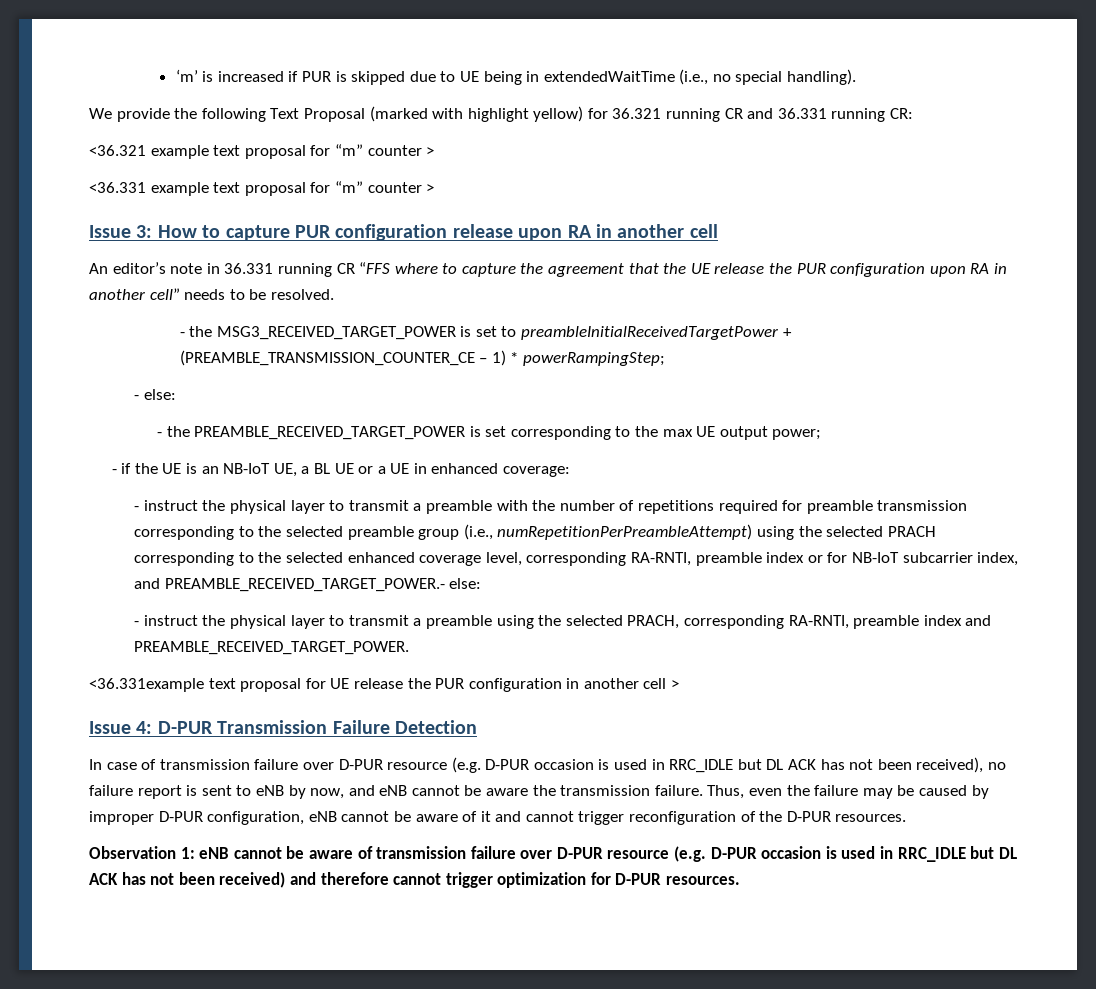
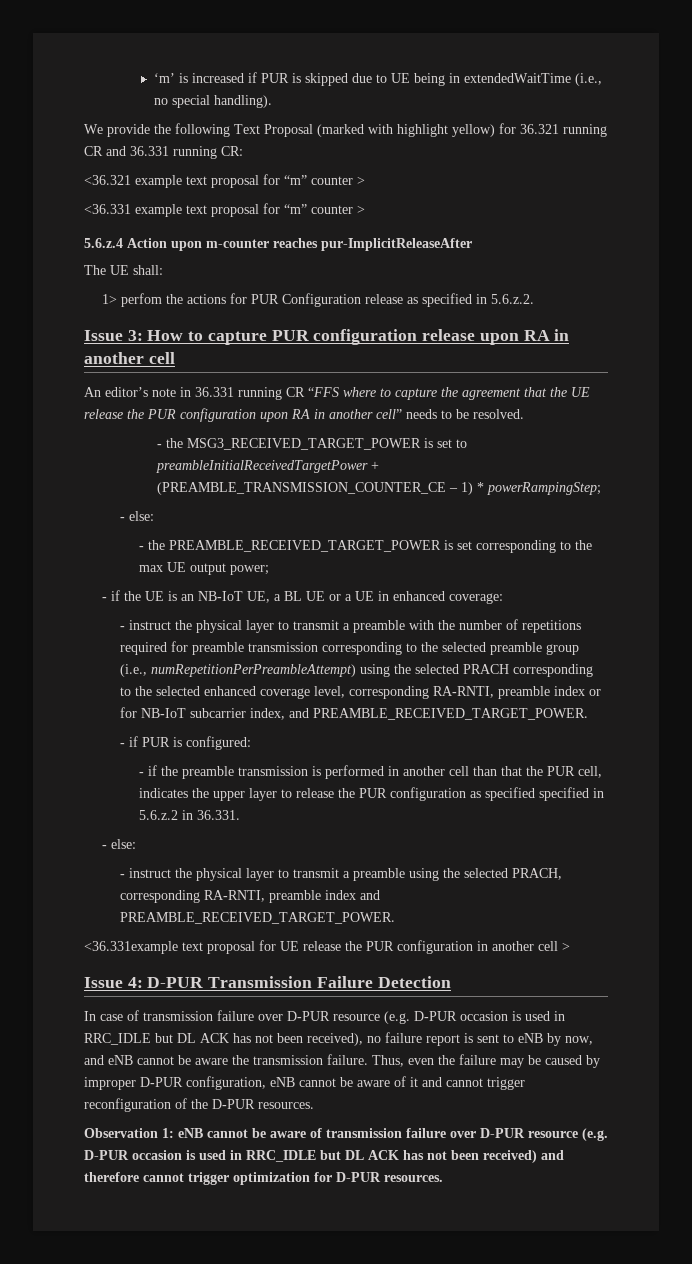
(435, 188) none -> [84,238,472,251] [84,265,163,275] [102,293,535,307] // 5.6.z.4 Action upon m-counter reaches pur-ImplicitReleaseAfter // The UE shall: // 1> perfom the actions for PUR Configuration release as specified in 5.6.z.2.
[164,578,445,592] PREAMBLE_RECEIVED_TARGET_POWER.- -> [313,708,589,720] [120,736,252,750] [138,765,602,779] [138,787,604,801] [138,810,240,820] [102,845,108,849] PREAMBLE_RECEIVED_TARGET_POWER. // - if PUR is configured: // - if the preamble transmission is performed in another cell than that the PUR cell, indicates the upper layer to release the PUR configuration as specified specified in 5.6.z.2 in 36.331. // -

